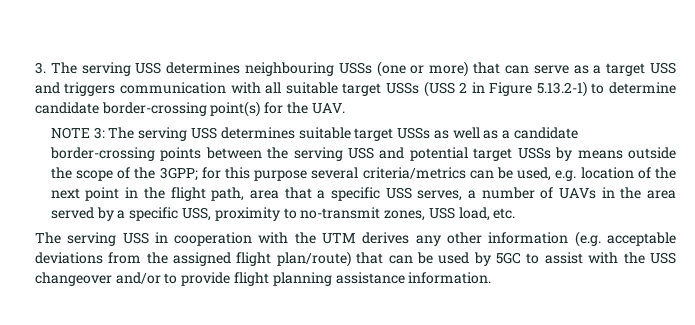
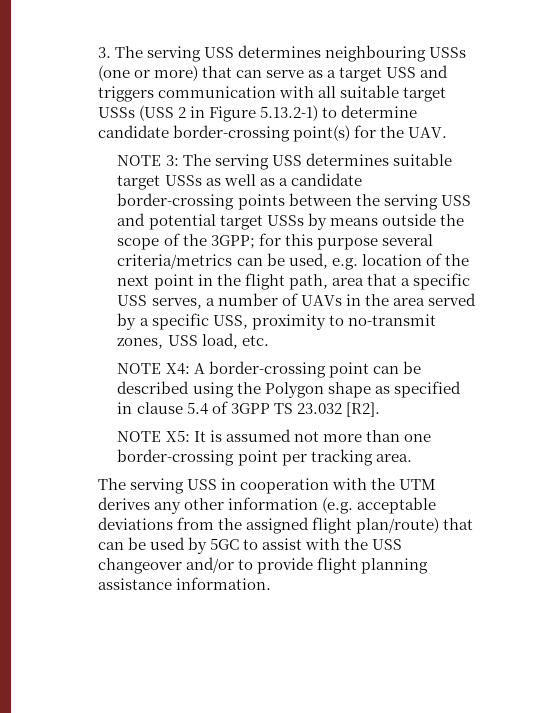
(516, 213) none -> [117,361,421,378] [117,381,461,398] [117,401,380,417] [117,429,431,442] [117,449,412,466] // NOTE X4: A border-crossing point can be described using the Polygon shape as specified in clause 5.4 of 3GPP TS 23.032 [R2]. // NOTE X5: It is assumed not more than one border-crossing point per tracking area.

